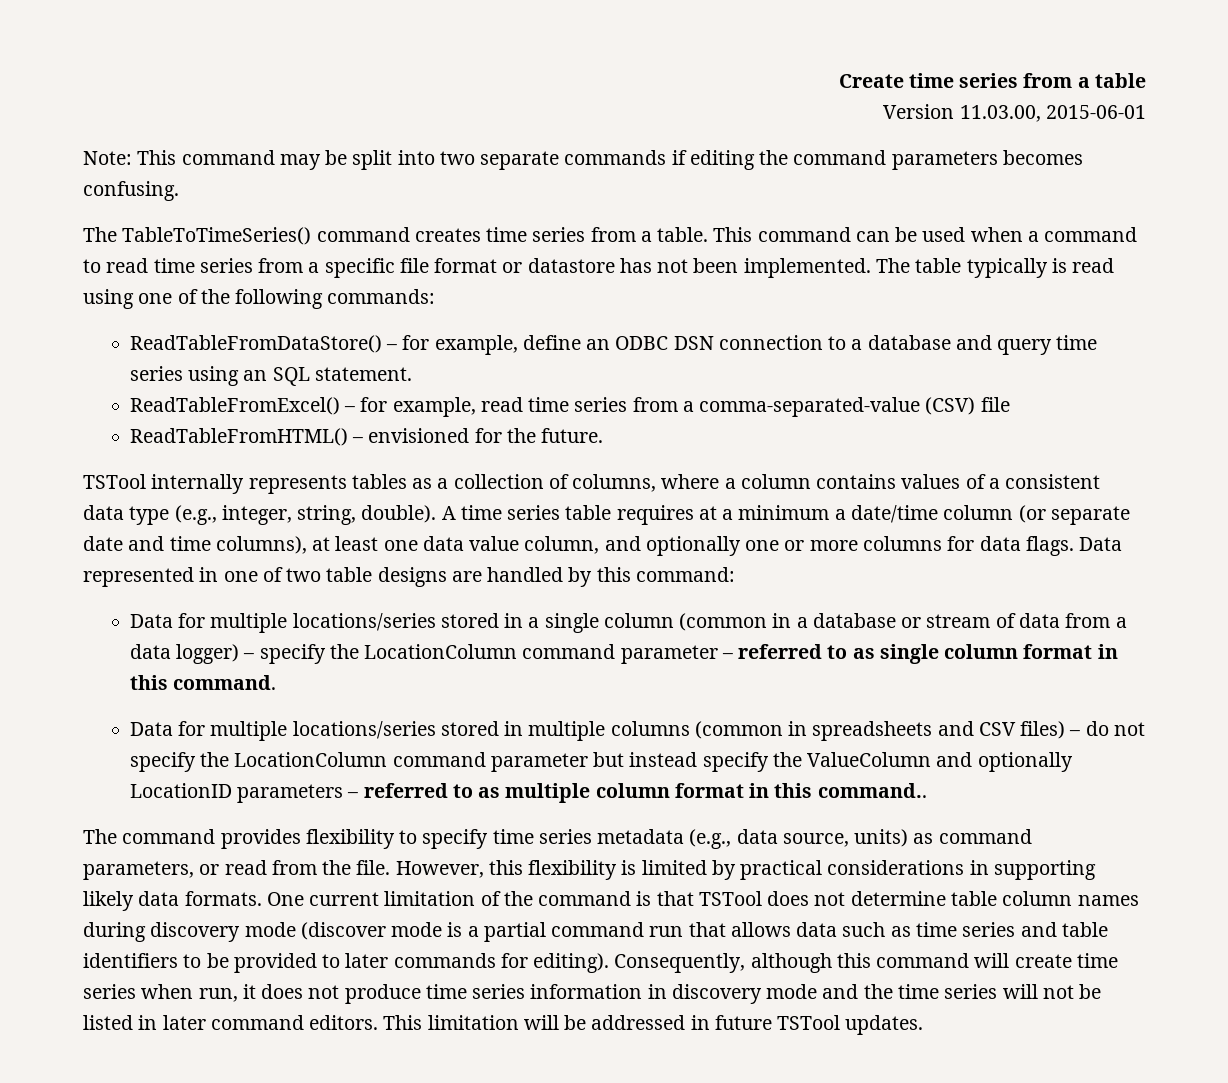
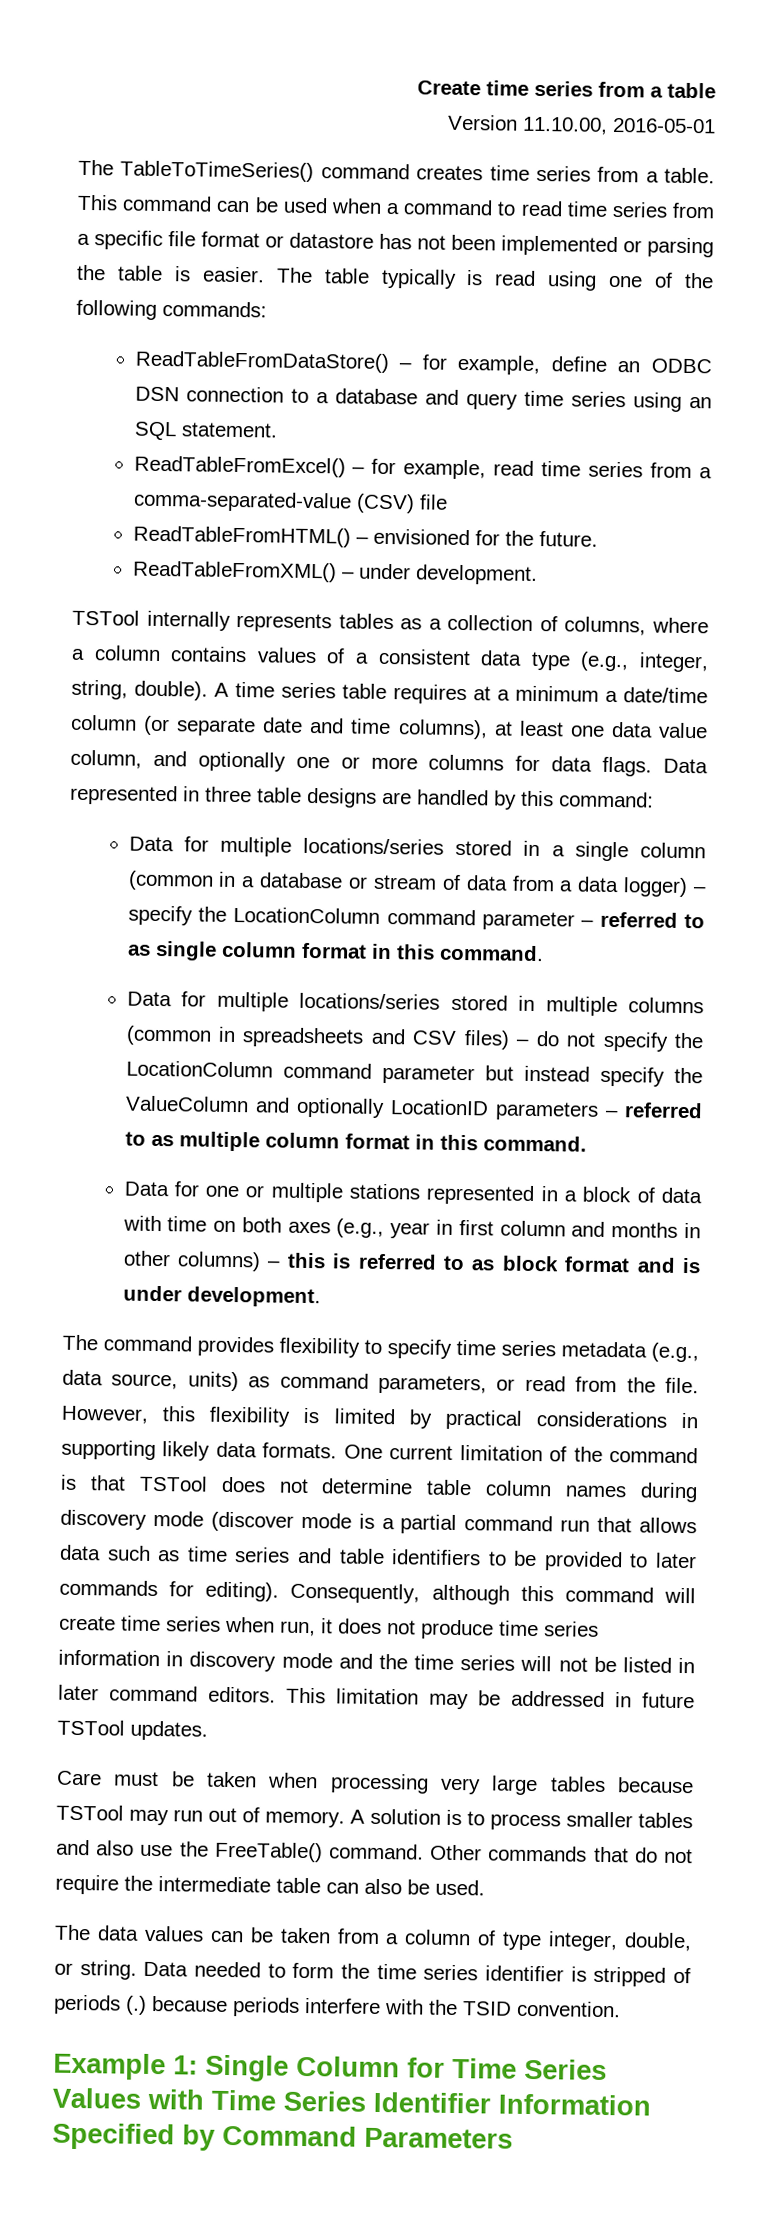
[959,105,1146,122] [83,150,1083,170] [83,181,179,201] 11.03.00, 2015-06-01 // Note: This command may be split into two separate commands if editing the command parameters becomes confusing. -> [522,116,716,135] 11.10.00, 2016-05-01
[743,258,871,278] implemented. -> [501,235,714,258] [76,264,265,283] implemented or parsing the table is easier.
(604, 435) none -> [131,560,538,585] // ReadTableFromXML() – under development.
[223,567,322,582] one of two -> [205,786,252,803] three
[817,783,927,798] command.. -> [482,1135,587,1152] [123,1181,703,1206] [122,1215,701,1239] [122,1250,701,1274] [122,1285,321,1308] command. // Data for one or multiple stations represented in a block of data with time on both axes (e.g., year in first column and months in other columns) – this is referred to as block format and is under development.
[523,1015,559,1030] will -> [429,1693,469,1710] may
(924, 1025) none -> [57,1770,694,1796] [56,1804,693,1831] [56,1839,694,1864] [55,1874,485,1896] [54,1924,692,1952] [54,1960,691,1987] [53,1994,621,2018] [53,2052,607,2082] [52,2087,651,2116] [52,2122,513,2151] // Care must be taken when processing very large tables because TSTool may run out of memory. A solution is to process smaller tables and also use the FreeTable() command. Other commands that do not require the intermediate table can also be used. // The data values can be taken from a column of type integer, double, or string. Data needed to form the time series identifier is stripped of periods (.) because periods interfere with the TSID convention. // Example 1: Single Column for Time Series Values with Time Series Identifier Information Specified by Command Parameters

